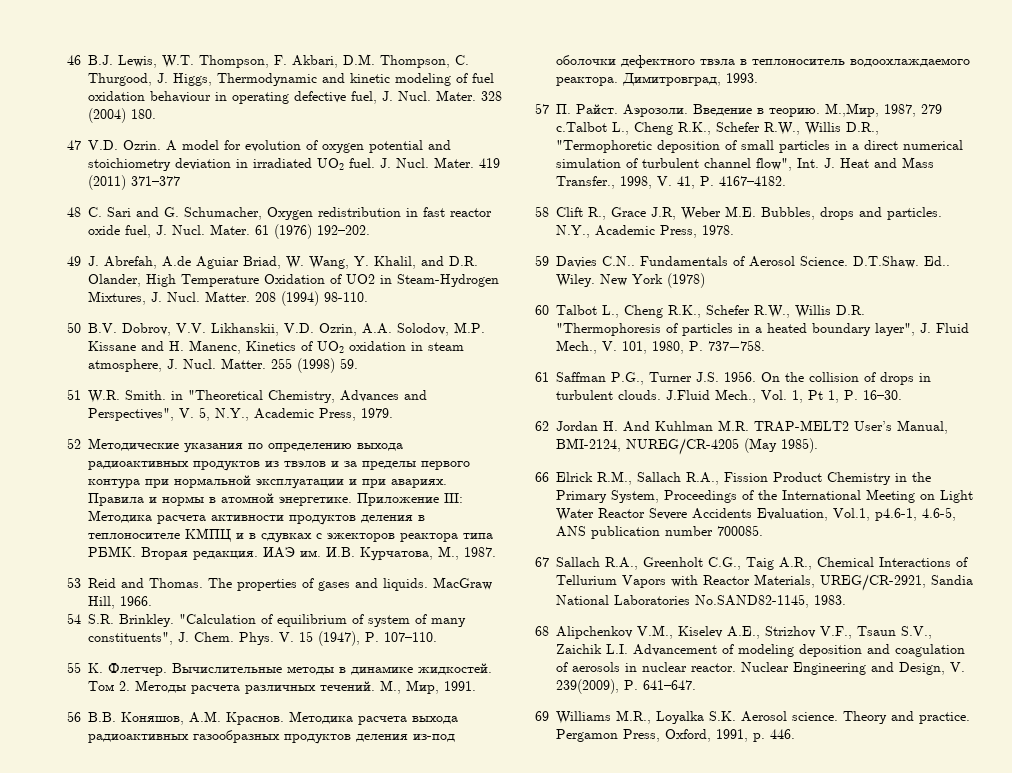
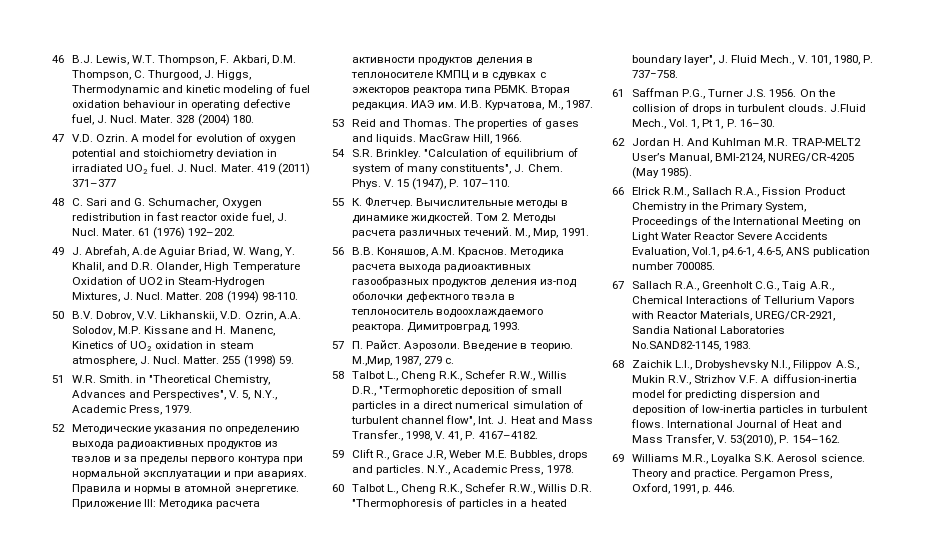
[556,122,607,132] с.Talbot -> [445,358,455,364] [332,371,385,379] с. // 58 Talbot
[535,206,549,217] 58 -> [332,450,344,458] 59
[535,255,950,268] [556,273,705,288] // 59 Davies C.N.. Fundamentals of Aerosol Science. D.T.Shaw. Ed.. Wiley. New York (1978) -> (574, 469) none
[556,625,932,639] [556,644,965,657] [556,662,965,675] [556,679,696,694] Alipchenkov V.M., Kiselev A.E., Strizhov V.F., Tsaun S.V., Zaichik L.I. Advancement of modeling deposition and coagulation of aerosols in nuclear reactor. Nuclear Engineering and Design, V. 239(2009), P. 641–647. -> [631,360,859,370] [631,374,857,385] [631,389,821,400] [631,404,868,415] [630,419,842,428] [631,434,840,446] Zaichik L.I., Drobyshevsky N.I., Filippov A.S., Mukin R.V., Strizhov V.F. A diffusion-inertia model for predicting dispersion and deposition of low-inertia particles in turbulent flows. International Journal of Heat and Mass Transfer, V. 53(2010), P. 154–162.

